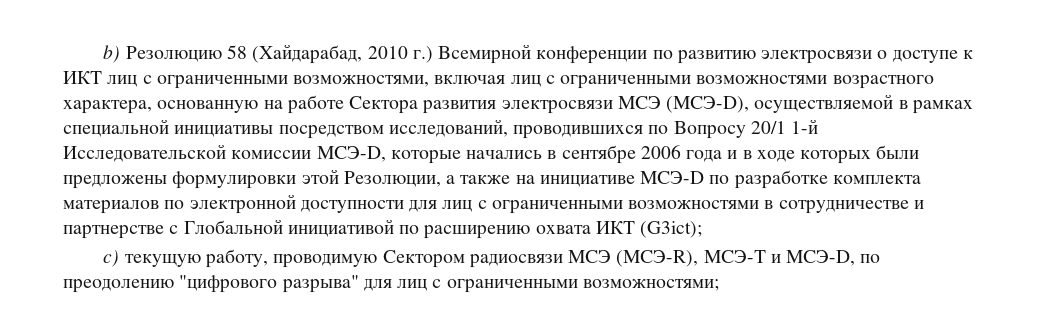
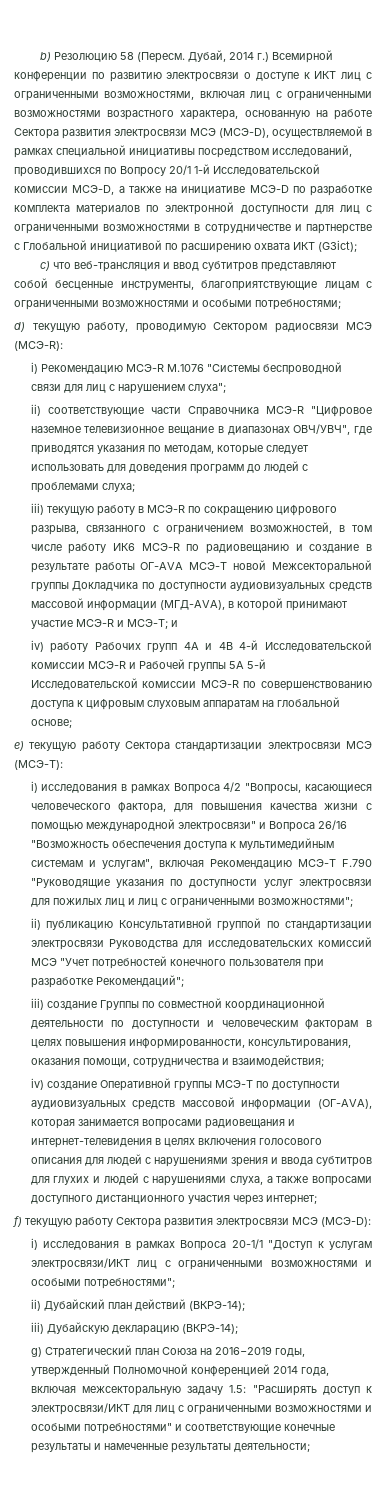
[252,44,408,64] (Хайдарабад, 2010 -> [136,50,254,63] (Пересм. Дубай, 2014
[390,145,920,164] [63,169,441,189] которые начались в сентябре 2006 года и в ходе которых были предложены формулировки этой Резолюции, -> (115, 190) none
(120, 258) none -> [52,261,337,272] [14,278,372,291] [14,299,341,310] [14,322,25,332] что веб-трансляция и ввод субтитров представляют собой бесценные инструменты, благоприятствующие лицам с ограниченными возможностями и особыми потребностями; // d)
[616,250,881,267] [63,275,719,293] (МСЭ-R), МСЭ-Т и МСЭ-D, по преодолению "цифрового разрыва" для лиц с ограниченными возможностями; -> [14,341,63,351] [30,362,342,375] [30,383,226,394] [30,404,372,417] [30,424,372,435] [30,445,309,455] [30,461,308,474] [30,482,135,493] [30,503,337,516] [30,522,372,535] [30,543,372,554] [30,560,372,573] [30,581,373,592] [30,598,348,611] [30,619,178,629] [30,640,372,653] [30,659,266,672] [30,678,372,691] [30,697,340,710] [30,719,72,728] [14,741,372,752] [14,760,63,770] [30,781,372,794] [30,802,372,813] [30,819,347,832] [30,838,334,850] [30,858,372,869] [30,878,372,889] [30,897,353,908] [30,918,372,931] [30,937,372,950] [30,956,324,969] [30,975,184,988] [30,998,325,1011] [30,1019,372,1030] [30,1038,351,1049] [30,1055,324,1068] [30,1078,340,1091] [30,1097,372,1110] [30,1119,295,1129] [30,1138,322,1148] [30,1154,372,1167] [30,1173,373,1186] [30,1195,317,1205] [13,1216,371,1228] [30,1238,372,1251] [30,1258,372,1270] [30,1278,175,1289] [30,1299,245,1311] [30,1322,238,1335] [30,1345,305,1358] [30,1364,329,1377] [30,1385,372,1396] [30,1403,372,1415] [30,1423,335,1434] [30,1443,310,1453] (МСЭ-R): // i) Рекомендацию МСЭ-R M.1076 "Системы беспроводной связи для лиц с нарушением слуха"; // ii) соответствующие части Справочника МСЭ-R "Цифровое наземное телевизионное вещание в диапазонах ОВЧ/УВЧ", где приводятся указания по методам, которые следует использовать для доведения программ до людей с проблемами слуха; // iii) текущую работу в МСЭ-R по сокращению цифрового разрыва, связанного с ограничением возможностей, в том числе работу ИК6 МСЭ-R по радиовещанию и создание в результате работы ОГ-AVA МСЭ-T новой Межсекторальной группы Докладчика по доступности аудиовизуальных средств массовой информации (МГД-AVA), в которой принимают участие МСЭ-R и МСЭ-Т; и // iv) работу Рабочих групп 4А и 4В 4-й Исследовательской комиссии МСЭ-R и Рабочей группы 5А 5-й Исследовательской комиссии МСЭ-R по совершенствованию доступа к цифровым слуховым аппаратам на глобальной основе; // e) текущую работу Сектора стандартизации электросвязи МСЭ (МСЭ-Т): // i) исследования в рамках Вопроса 4/2 "Вопросы, касающиеся человеческого фактора, для повышения качества жизни с помощью международной электросвязи" и Вопроса 26/16 "Возможность обеспечения доступа к мультимедийным системам и услугам", включая Рекомендацию МСЭ-Т F.790 "Руководящие указания по доступности услуг электросвязи для пожилых лиц и лиц с ограниченными возможностями"; // ii) публикацию Консультативной группой по стандартизации электросвязи Руководства для исследовательских комиссий МСЭ "Учет потребностей конечного пользователя при разработке Рекомендаций"; // iii) создание Группы по совместной координационной деятельности по доступности и человеческим факторам в целях повышения информированности, консультирования, оказания помощи, сотрудничества и взаимодействия; // iv) создание Оперативной группы МСЭ-Т по доступности аудиовизуальных средств массовой информации (ОГ-AVA), которая занимается вопросами радиовещания и интернет-телевидения в целях включения голосового описания для людей с нарушениями зрения и ввода субтитров для глухих и людей с нарушениями слуха, а также вопросами доступного дистанционного участия через интернет; // f) текущую работу Сектора развития электросвязи МСЭ (МСЭ-D): // i) исследования в рамках Вопроса 20-1/1 "Доступ к услугам электросвязи/ИКТ лиц с ограниченными возможностями и особыми потребностями"; // ii) Дубайский план действий (ВКРЭ-14); // iii) Дубайскую декларацию (ВКРЭ-14); // g) Стратегический план Союза на 2016−2019 годы, утвержденный Полномочной конференцией 2014 года, включая межсекторальную задачу 1.5: "Расширять доступ к электросвязи/ИКТ для лиц с ограниченными возможностями и особыми потребностями" и соответствующие конечные результаты и намеченные результаты деятельности;

